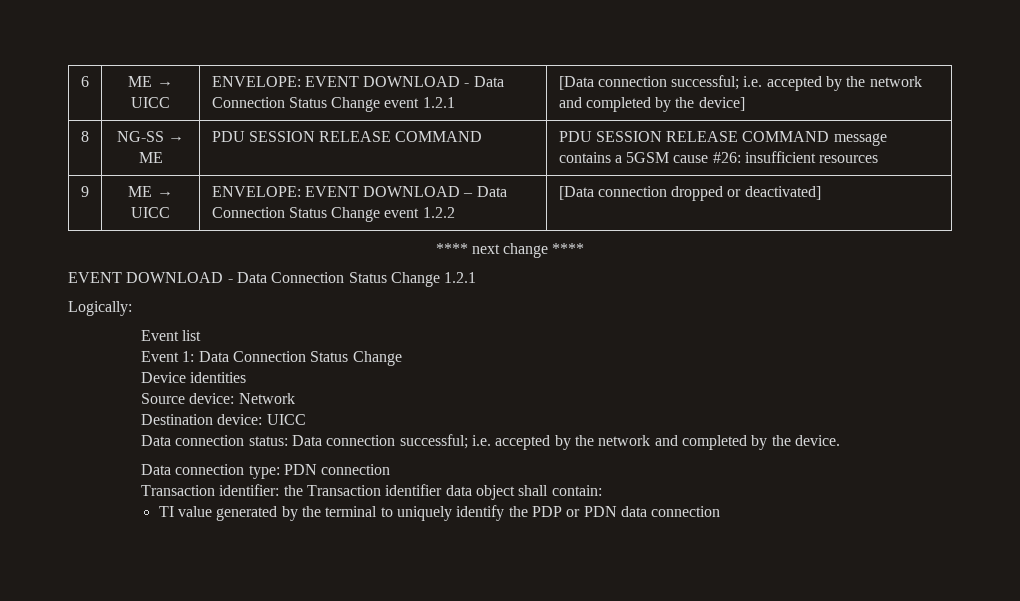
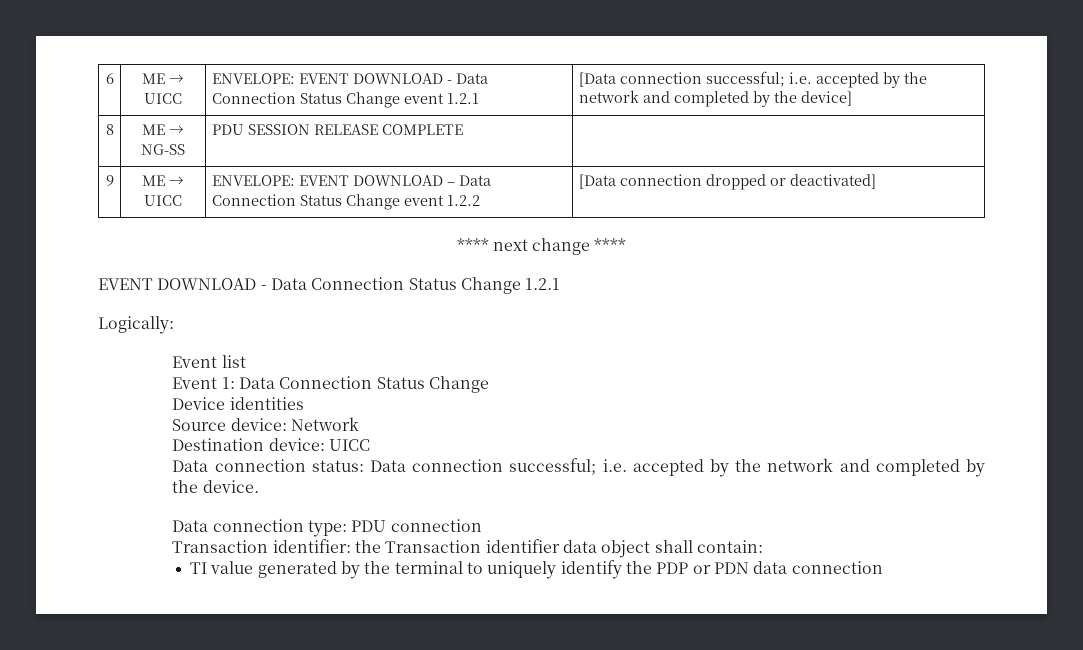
(89, 136) none -> [142,124,184,135] ME →
[168,136,185,142] [138,152,163,163] [211,131,483,142] [558,131,887,146] [558,151,879,163] → ME | PDU SESSION RELEASE COMMAND | PDU SESSION RELEASE COMMAND message contains a 5GSM cause #26: insufficient resources -> [211,124,463,135] | PDU SESSION RELEASE COMPLETE |
[284,464,318,475] PDN -> [351,520,387,532] PDU

